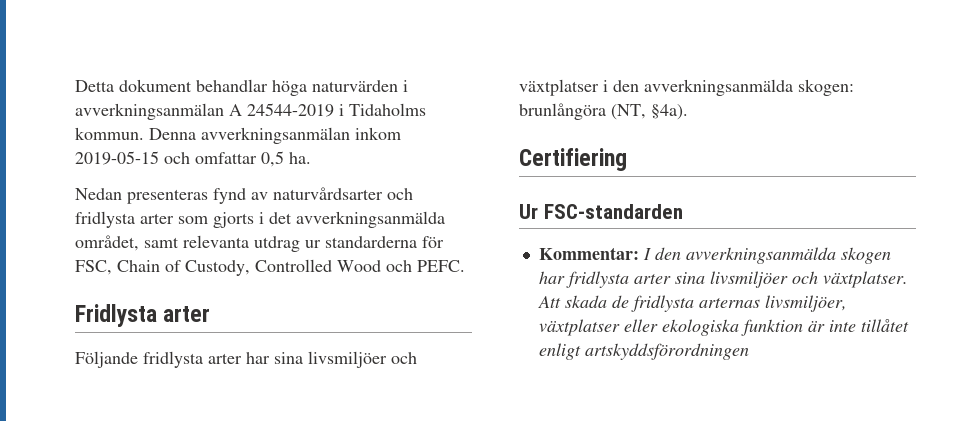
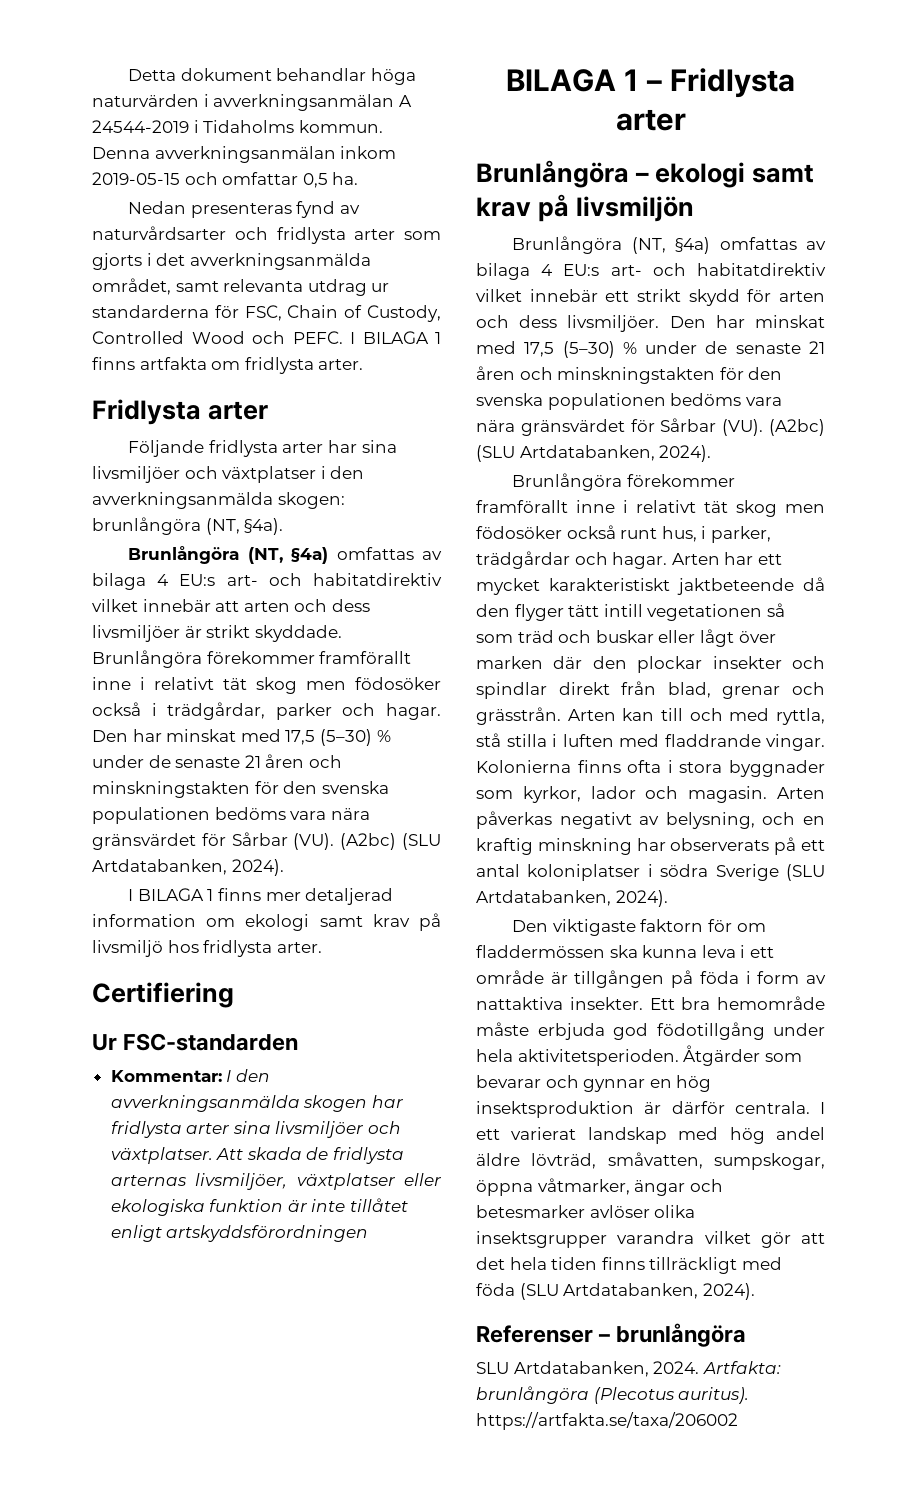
(465, 266) none -> [350,331,441,344] [92,357,364,374] I BILAGA 1 finns artfakta om fridlysta arter.
(688, 112) none -> [128,546,442,564] [92,573,442,590] [92,599,370,612] [92,625,342,642] [92,650,412,668] [92,677,441,694] [92,702,441,720] [92,729,391,746] [92,754,342,768] [92,781,389,798] [92,807,370,824] [92,832,442,850] [92,859,284,876] [128,888,394,905] [92,913,441,931] [92,940,322,957] // Brunlångöra (NT, §4a) omfattas av bilaga 4 EU:s art- och habitatdirektiv vilket innebär att arten och dess livsmiljöer är strikt skyddade. Brunlångöra förekommer framförallt inne i relativt tät skog men födosöker också i trädgårdar, parker och hagar. Den har minskat med 17,5 (5–30) % under de senaste 21 åren och minskningstakten för den svenska populationen bedöms vara nära gränsvärdet för Sårbar (VU). (A2bc) (SLU Artdatabanken, 2024). // I BILAGA 1 finns mer detaljerad information om ekologi samt krav på livsmiljö hos fridlysta arter.
(749, 351) none -> [506,68,795,98] [615,109,686,131] [476,160,815,188] [476,194,695,222] [512,236,826,254] [476,263,826,280] [476,289,825,306] [476,315,825,332] [476,341,825,358] [476,366,783,384] [476,393,782,410] [476,418,825,436] [476,445,712,462] [512,473,735,491] [476,500,825,517] [476,525,771,543] [476,551,782,569] [476,577,825,595] [476,603,785,621] [476,629,776,647] [476,656,825,673] [476,681,825,699] [476,707,825,725] [476,733,825,751] [476,760,825,777] [476,786,825,803] [476,811,825,829] [476,837,825,855] [476,864,825,881] [476,890,668,907] [512,919,766,936] [476,945,774,958] [476,970,826,988] [476,996,825,1010] [476,1022,825,1040] [476,1045,802,1066] [476,1075,712,1092] [476,1101,825,1118] [476,1127,825,1144] [476,1152,825,1170] [476,1178,723,1196] [476,1205,696,1218] [476,1231,825,1248] [476,1257,782,1274] [476,1283,755,1300] [476,1323,747,1347] [476,1361,781,1377] [476,1386,750,1404] [476,1412,738,1430] // BILAGA 1 – Fridlysta arter // Brunlångöra – ekologi samt krav på livsmiljön // Brunlångöra (NT, §4a) omfattas av bilaga 4 EU:s art- och habitatdirektiv vilket innebär ett strikt skydd för arten och dess livsmiljöer. Den har minskat med 17,5 (5–30) % under de senaste 21 åren och minskningstakten för den svenska populationen bedöms vara nära gränsvärdet för Sårbar (VU). (A2bc) (SLU Artdatabanken, 2024). // Brunlångöra förekommer framförallt inne i relativt tät skog men födosöker också runt hus, i parker, trädgårdar och hagar. Arten har ett mycket karakteristiskt jaktbeteende då den flyger tätt intill vegetationen så som träd och buskar eller lågt över marken där den plockar insekter och spindlar direkt från blad, grenar och grässtrån. Arten kan till och med ryttla, stå stilla i luften med fladdrande vingar. Kolonierna finns ofta i stora byggnader som kyrkor, lador och magasin. Arten påverkas negativt av belysning, och en kraftig minskning har observerats på ett antal koloniplatser i södra Sverige (SLU Artdatabanken, 2024). // Den viktigaste faktorn för om fladdermössen ska kunna leva i ett område är tillgången på föda i form av nattaktiva insekter. Ett bra hemområde måste erbjuda god födotillgång under hela aktivitetsperioden. Åtgärder som bevarar och gynnar en hög insektsproduktion är därför centrala. I ett varierat landskap med hög andel äldre lövträd, småvatten, sumpskogar, öppna våtmarker, ängar och betesmarker avlöser olika insektsgrupper varandra vilket gör att det hela tiden finns tillräckligt med föda (SLU Artdatabanken, 2024). // Referenser – brunlångöra // SLU Artdatabanken, 2024. Artfakta: brunlångöra (Plecotus auritus). https://artfakta.se/taxa/206002

